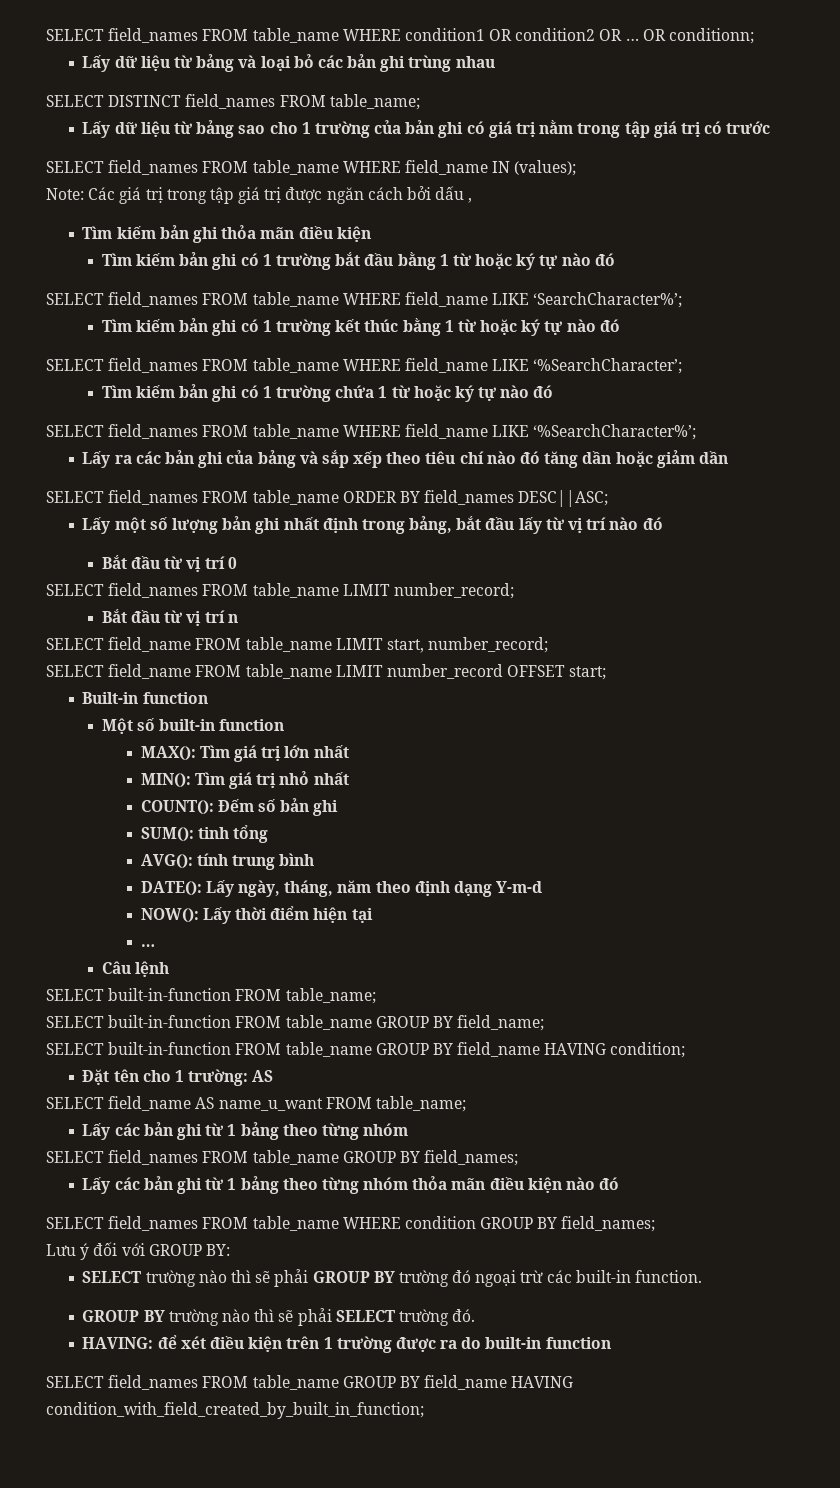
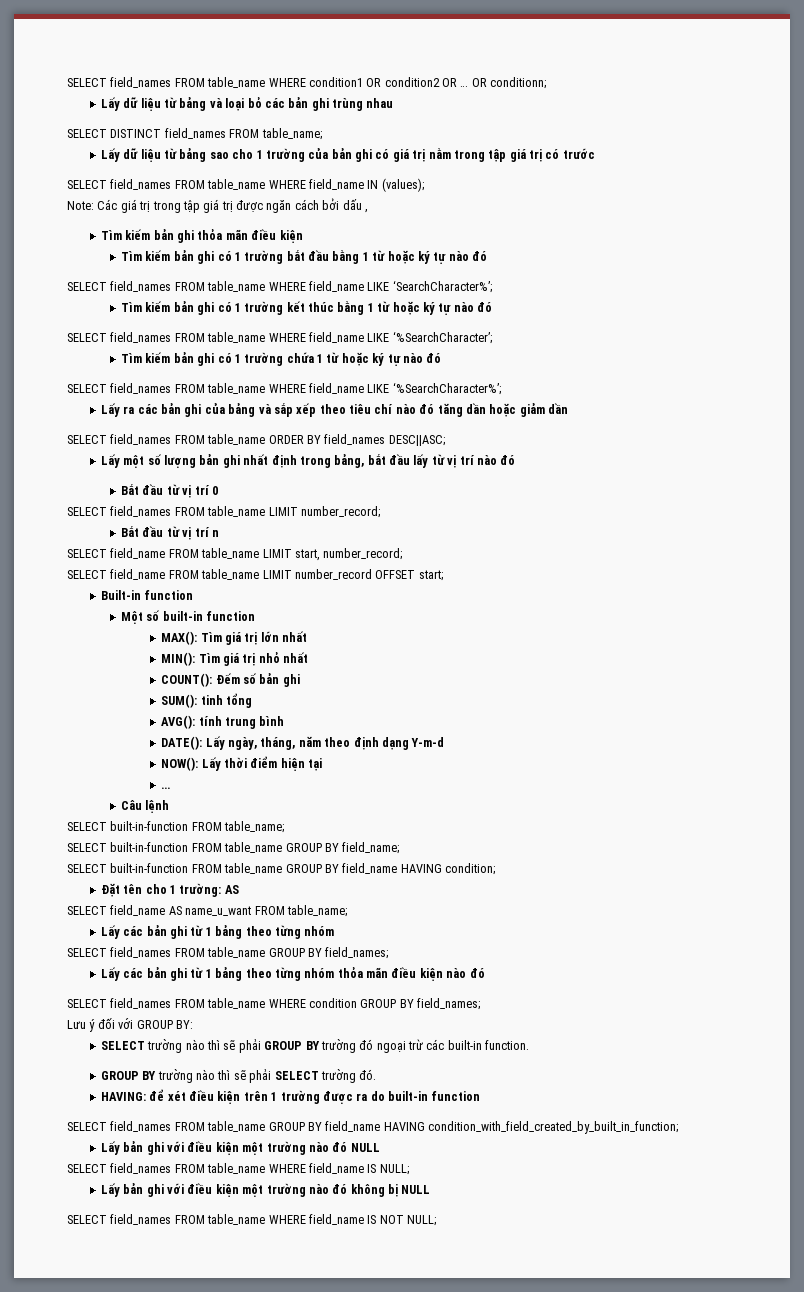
(424, 1410) none -> [100,1141,380,1155] [67,1163,409,1175] [100,1183,431,1197] [67,1214,436,1226] // Lấy bản ghi với điều kiện một trường nào đó NULL // SELECT field_names FROM table_name WHERE field_name IS NULL; // Lấy bản ghi với điều kiện một trường nào đó không bị NULL // SELECT field_names FROM table_name WHERE field_name IS NOT NULL;

